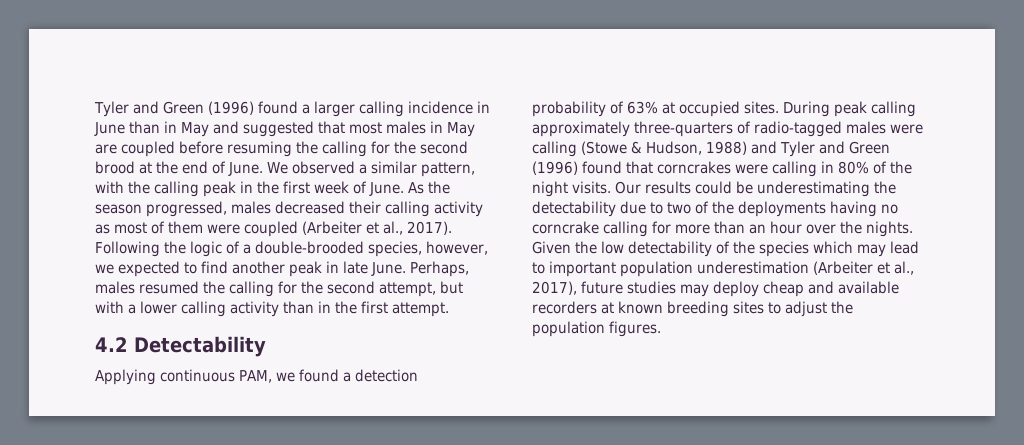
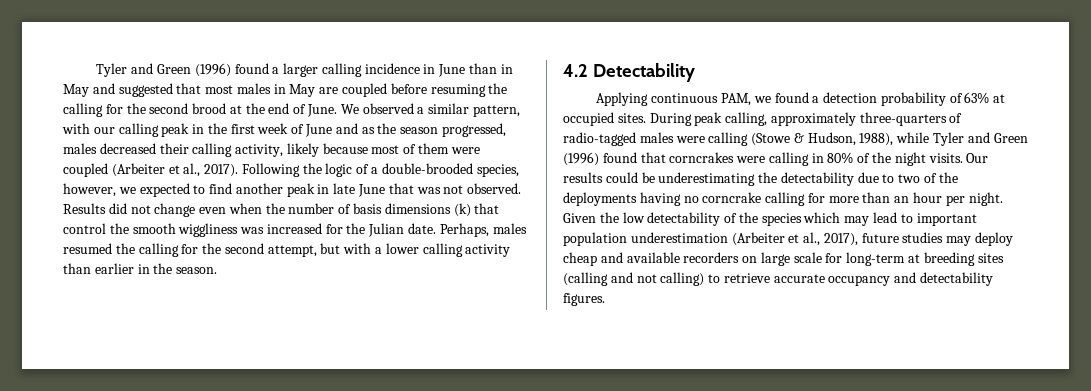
[128,181,150,194] the -> [93,127,115,134] our
[369,182,424,196] June. As -> [305,123,375,137] June and as
[434,201,483,217] [95,224,110,234] activity as -> [235,143,368,157] activity, likely because
[371,262,406,276] June. -> [358,183,522,197] [63,203,500,217] [63,223,437,237] June that was not observed. Results did not change even when the number of basis dimensions (k) that control the smooth wiggliness was increased for the Julian date.
[318,301,449,317] in the first attempt. -> [94,263,218,274] earlier in the season.
[871,101,916,117] calling -> [725,112,768,126] calling,
[706,141,777,155] 1988) and -> [859,132,930,146] 1988), while
[806,221,913,237] over the nights. -> [945,192,1003,206] per night.
[601,301,853,317] [532,321,605,337] at known breeding sites to adjust the population -> [742,252,1004,266] [563,272,994,286] on large scale for long-term at breeding sites (calling and not calling) to retrieve accurate occupancy and detectability

